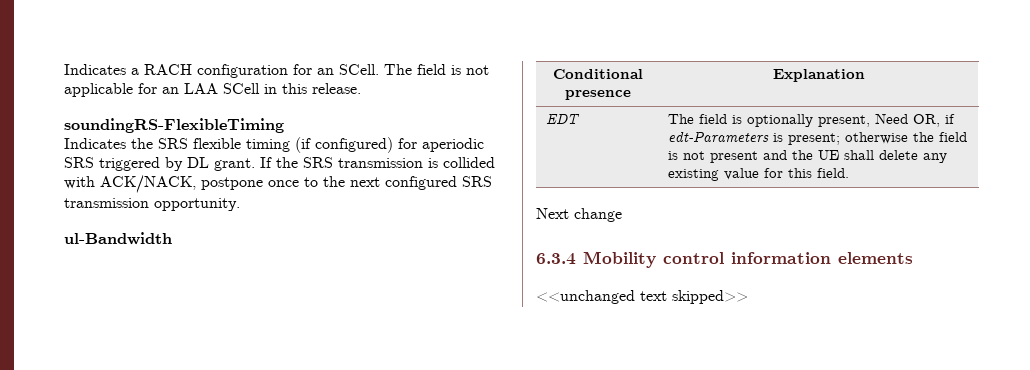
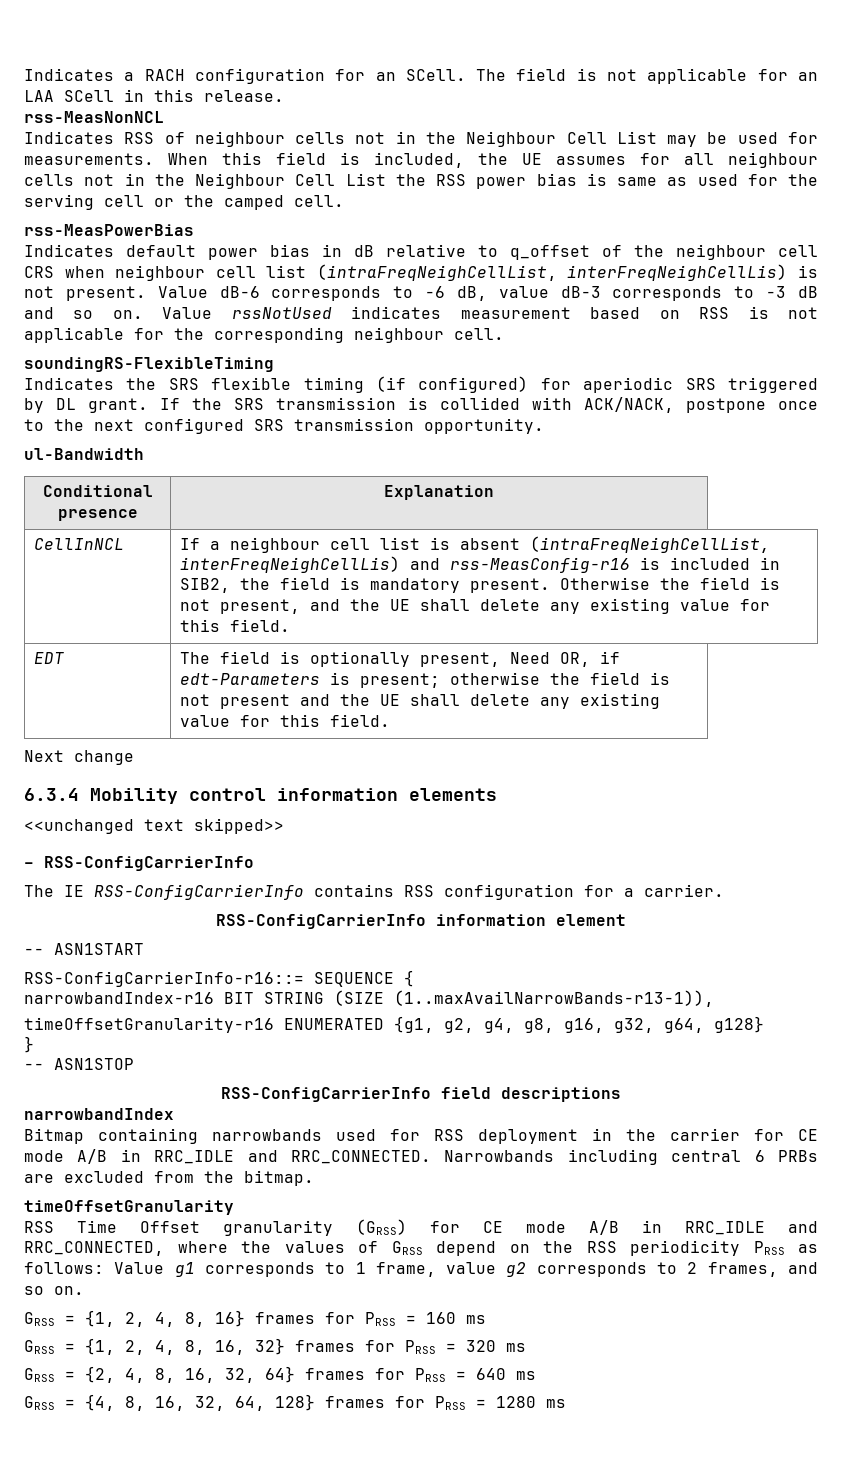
(361, 88) none -> [24,111,164,123] [24,131,819,147] [24,152,818,168] [24,173,818,189] [24,194,344,210] [24,224,194,236] [24,244,818,260] [24,264,818,281] [24,286,818,301] [24,306,819,319] [24,327,504,343] // rss-MeasNonNCL // Indicates RSS of neighbour cells not in the Neighbour Cell List may be used for measurements. When this field is included, the UE assumes for all neighbour cells not in the Neighbour Cell List the RSS power bias is same as used for the serving cell or the camped cell. // rss-MeasPowerBias // Indicates default power bias in dB relative to q_offset of the neighbour cell CRS when neighbour cell list (intraFreqNeighCellList, interFreqNeighCellLis) is not present. Value dB-6 corresponds to -6 dB, value dB-3 corresponds to -3 dB and so on. Value rssNotUsed indicates measurement based on RSS is not applicable for the corresponding neighbour cell.
(865, 75) none -> [34,538,125,550] [180,536,771,553] [180,556,781,573] [180,577,781,593] [180,598,771,614] [180,619,291,632] // CellInNCL | If a neighbour cell list is absent (intraFreqNeighCellList, interFreqNeighCellLis) and rss-MeasConfig-r16 is included in SIB2, the field is mandatory present. Otherwise the field is not present, and the UE shall delete any existing value for this field.
(748, 297) none -> [24,856,254,871] [24,884,724,900] [216,914,626,929] [24,943,144,955] [24,970,414,987] [24,990,714,1007] [24,1016,764,1033] [24,1036,34,1053] [24,1058,134,1070] [221,1087,621,1102] [24,1108,174,1120] [24,1128,818,1144] [24,1149,818,1165] [24,1170,314,1186] [24,1200,234,1215] [24,1219,818,1236] [24,1240,818,1256] [24,1262,818,1277] [24,1286,84,1295] [24,1310,486,1327] [24,1338,526,1355] [24,1366,536,1383] [24,1394,566,1411] // – RSS-ConfigCarrierInfo // The IE RSS-ConfigCarrierInfo contains RSS configuration for a carrier. // RSS-ConfigCarrierInfo information element // -- ASN1START // RSS-ConfigCarrierInfo-r16::= SEQUENCE { // narrowbandIndex-r16 BIT STRING (SIZE (1..maxAvailNarrowBands-r13-1)), // timeOffsetGranularity-r16 ENUMERATED {g1, g2, g4, g8, g16, g32, g64, g128} // } // -- ASN1STOP // RSS-ConfigCarrierInfo field descriptions // narrowbandIndex // Bitmap containing narrowbands used for RSS deployment in the carrier for CE mode A/B in RRC_IDLE and RRC_CONNECTED. Narrowbands including central 6 PRBs are excluded from the bitmap. // timeOffsetGranularity // RSS Time Offset granularity (GRSS) for CE mode A/B in RRC_IDLE and RRC_CONNECTED, where the values of GRSS depend on the RSS periodicity PRSS as follows: Value g1 corresponds to 1 frame, value g2 corresponds to 2 frames, and so on. // GRSS = {1, 2, 4, 8, 16} frames for PRSS = 160 ms // GRSS = {1, 2, 4, 8, 16, 32} frames for PRSS = 320 ms // GRSS = {2, 4, 8, 16, 32, 64} frames for PRSS = 640 ms // GRSS = {4, 8, 16, 32, 64, 128} frames for PRSS = 1280 ms

